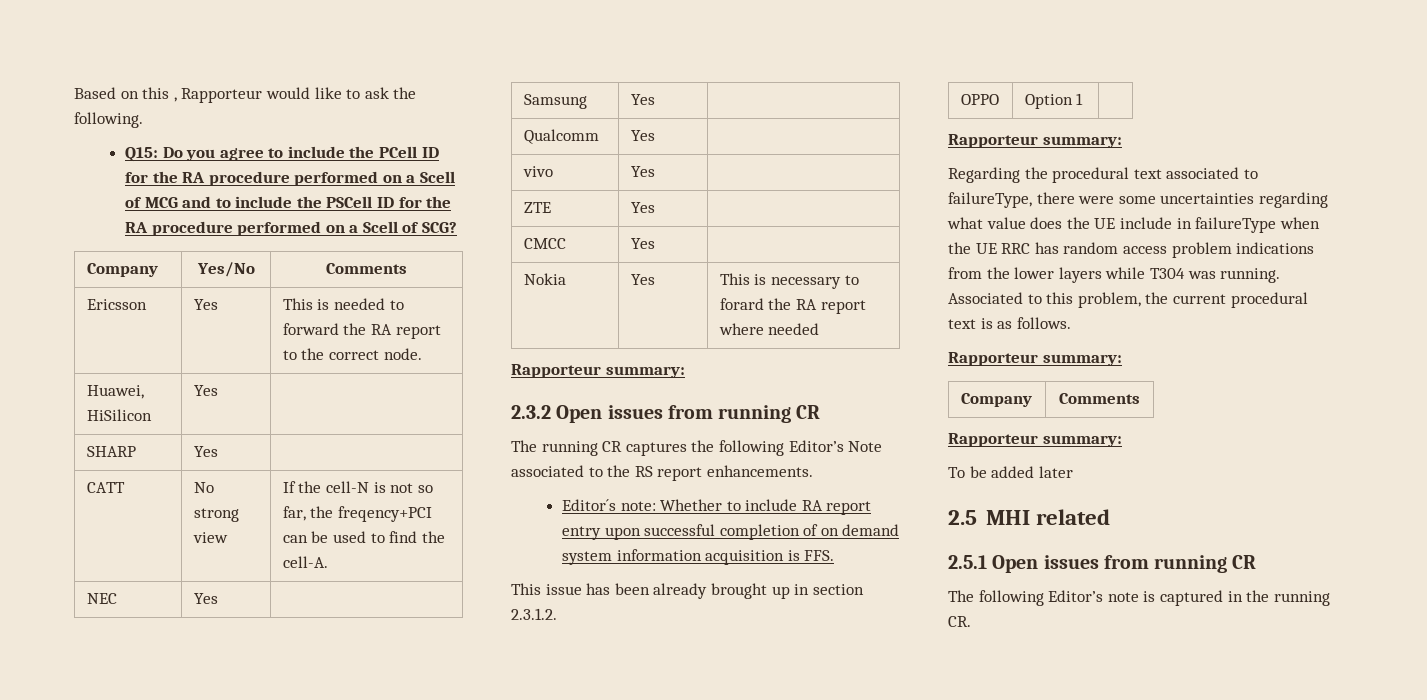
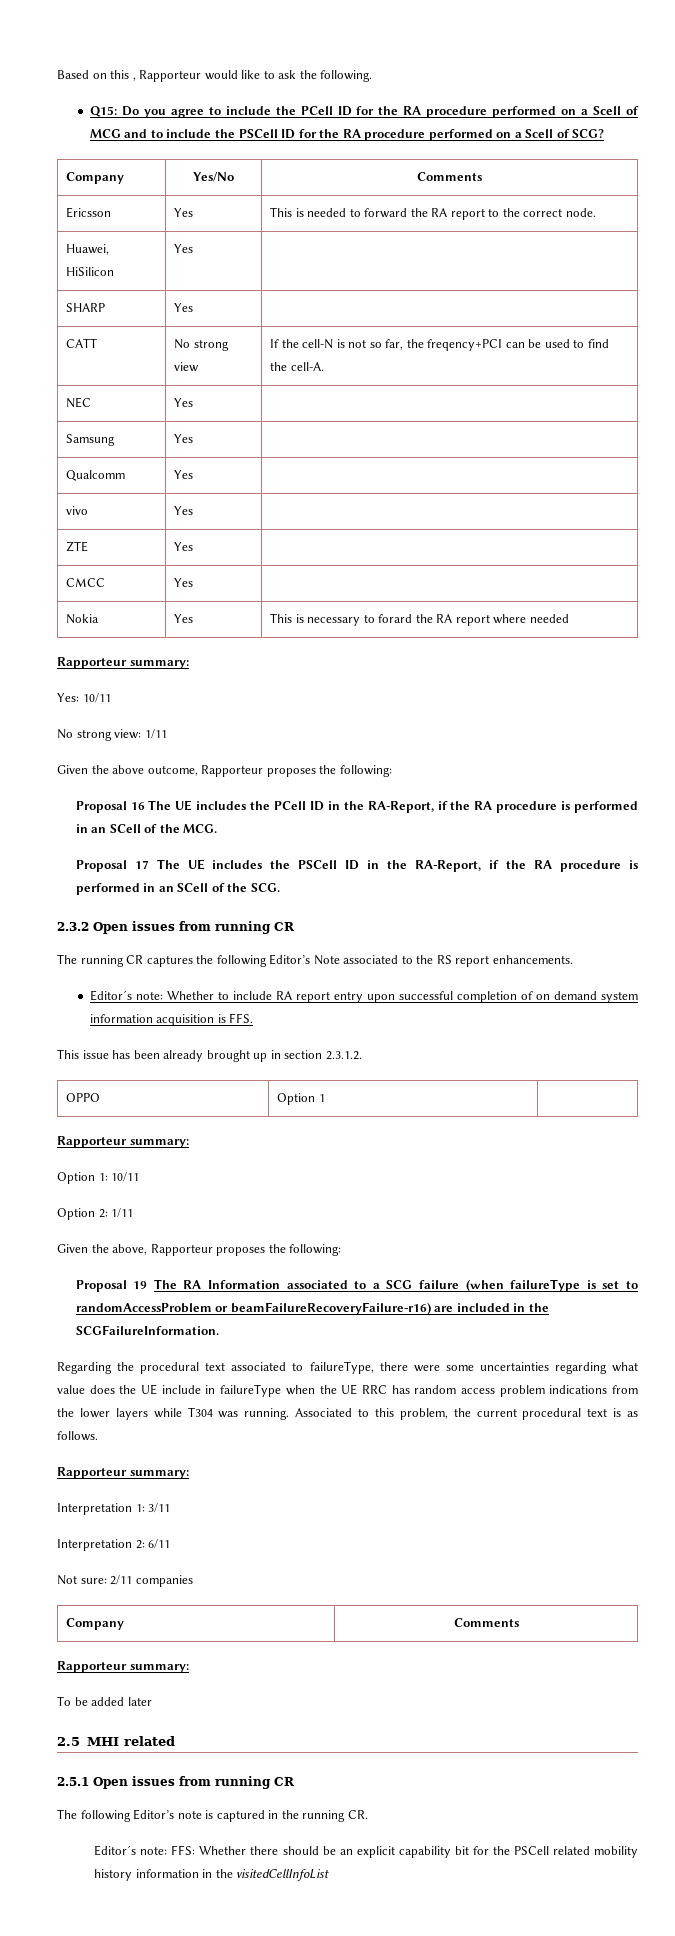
(685, 372) none -> [57,693,111,703] [57,729,167,741] [57,765,392,777] [75,800,639,813] [75,824,218,833] [75,859,638,872] [75,883,280,895] // Yes: 10/11 // No strong view: 1/11 // Given the above outcome, Rapporteur proposes the following: // Proposal 16 The UE includes the PCell ID in the RA-Report, if the RA procedure is performed in an SCell of the MCG. // Proposal 17 The UE includes the PSCell ID in the RA-Report, if the RA procedure is performed in an SCell of the SCG.
(1122, 142) none -> [57,1172,140,1184] [57,1208,134,1220] [57,1244,342,1256] [75,1279,639,1292] [75,1302,549,1315] [75,1325,219,1335] // Option 1: 10/11 // Option 2: 1/11 // Given the above, Rapporteur proposes the following: // Proposal 19 The RA Information associated to a SCG failure (when failureType is set to randomAccessProblem or beamFailureRecoveryFailure-r16) are included in the SCGFailureInformation.
(1122, 360) none -> [57,1503,171,1515] [57,1539,171,1551] [57,1575,193,1587] // Interpretation 1: 3/11 // Interpretation 2: 6/11 // Not sure: 2/11 companies
(971, 621) none -> [94,1845,639,1858] [94,1869,330,1881] // Editor´s note: FFS: Whether there should be an explicit capability bit for the PSCell related mobility history information in the visitedCellInfoList

